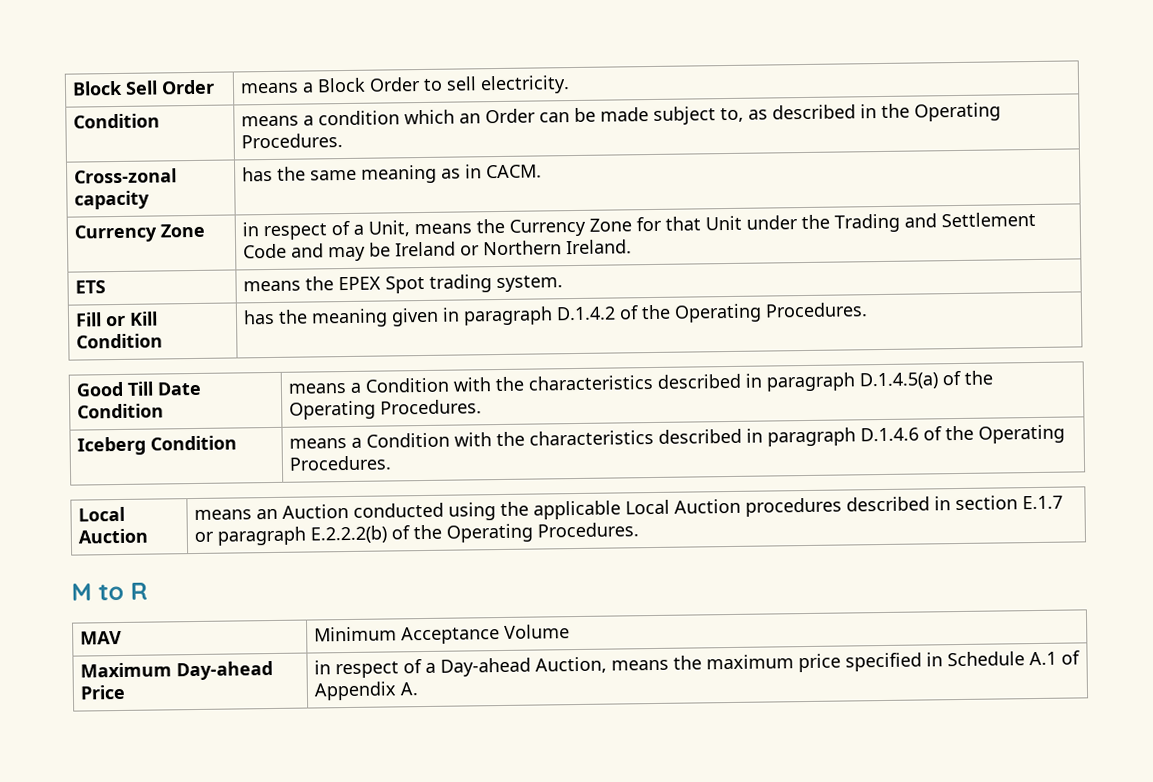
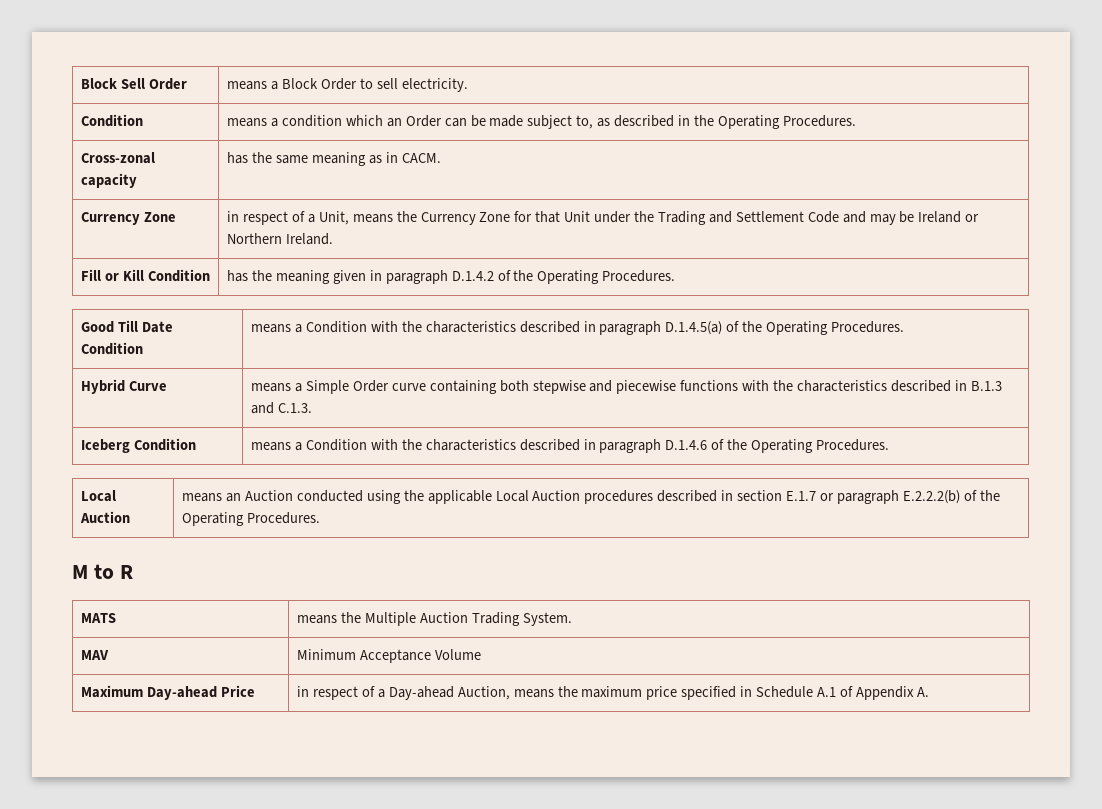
[74,280,106,294] [242,274,563,294] // ETS | means the EPEX Spot trading system. -> (334, 239) none
(482, 407) none -> [81,379,168,394] [251,380,1002,394] [251,402,313,414] // Hybrid Curve | means a Simple Order curve containing both stepwise and piecewise functions with the characteristics described in B.1.3 and C.1.3.
(148, 591) none -> [81,613,117,623] [297,612,572,626] // MATS | means the Multiple Auction Trading System.

